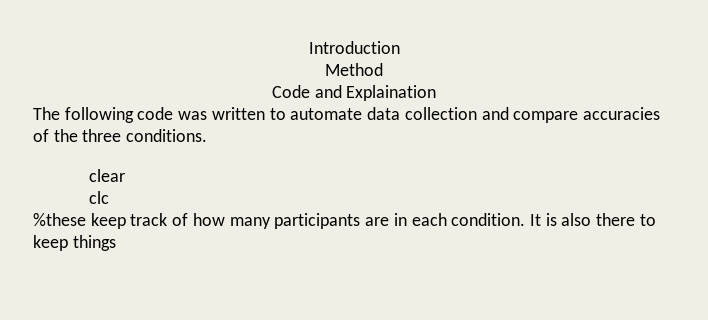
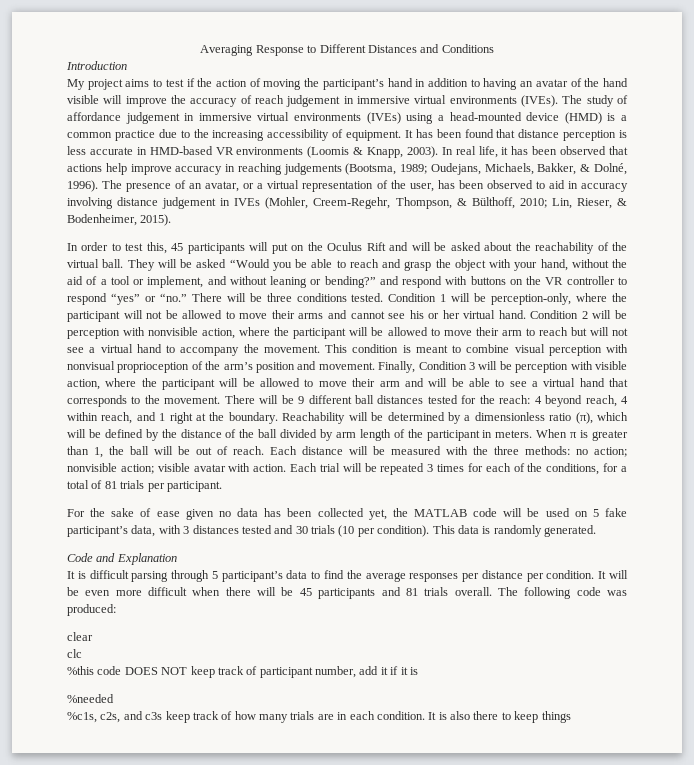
[308,41,400,54] [325,63,383,76] [271,85,437,101] [33,107,660,123] [33,129,208,142] [89,169,126,182] [89,191,110,204] [33,213,86,226] Introduction // Method // Code and Explaination // The following code was written to automate data collection and compare accuracies of the three conditions. // clear // clc // %these -> [200,44,494,56] [66,61,127,70] [67,78,628,90] [67,95,628,107] [67,112,628,124] [67,129,627,141] [67,146,628,158] [67,163,627,175] [67,180,628,192] [67,197,628,209] [67,214,172,226] [67,242,627,254] [67,259,627,271] [67,276,627,288] [67,293,627,305] [67,310,627,322] [67,327,628,339] [67,344,628,356] [67,361,627,373] [67,378,629,390] [67,395,629,407] [67,412,629,424] [67,429,629,441] [67,446,627,458] [67,463,628,475] [67,480,222,492] [67,508,627,520] [67,525,596,537] [67,553,177,565] [67,570,628,582] [67,587,628,599] [67,604,116,616] [67,632,93,641] [67,649,82,658] [67,666,418,678] [67,694,114,703] [67,711,163,723] Averaging Response to Different Distances and Conditions // Introduction // My project aims to test if the action of moving the participant’s hand in addition to having an avatar of the hand visible will improve the accuracy of reach judgement in immersive virtual environments (IVEs). The study of affordance judgement in immersive virtual environments (IVEs) using a head-mounted device (HMD) is a common practice due to the increasing accessibility of equipment. It has been found that distance perception is less accurate in HMD-based VR environments (Loomis & Knapp, 2003). In real life, it has been observed that actions help improve accuracy in reaching judgements (Bootsma, 1989; Oudejans, Michaels, Bakker, & Dolné, 1996). The presence of an avatar, or a virtual representation of the user, has been observed to aid in accuracy involving distance judgement in IVEs (Mohler, Creem-Regehr, Thompson, & Bülthoff, 2010; Lin, Rieser, & Bodenheimer, 2015). // In order to test this, 45 participants will put on the Oculus Rift and will be asked about the reachability of the virtual ball. They will be asked “Would you be able to reach and grasp the object with your hand, without the aid of a tool or implement, and without leaning or bending?” and respond with buttons on the VR controller to respond “yes” or “no.” There will be three conditions tested. Condition 1 will be perception-only, where the participant will not be allowed to move their arms and cannot see his or her virtual hand. Condition 2 will be perception with nonvisible action, where the participant will be allowed to move their arm to reach but will not see a virtual hand to accompany the movement. This condition is meant to combine visual perception with nonvisual proprioception of the arm’s position and movement. Finally, Condition 3 will be perception with visible action, where the participant will be allowed to move their arm and will be able to see a virtual hand that corresponds to the movement. There will be 9 different ball distances tested for the reach: 4 beyond reach, 4 within reach, and 1 right at the boundary. Reachability will be determined by a dimensionless ratio (π), which will be defined by the distance of the ball divided by arm length of the participant in meters. When π is greater than 1, the ball will be out of reach. Each distance will be measured with the three methods: no action; nonvisible action; visible avatar with action. Each trial will be repeated 3 times for each of the conditions, for a total of 81 trials per participant. // For the sake of ease given no data has been collected yet, the MATLAB code will be used on 5 fake participant’s data, with 3 distances tested and 30 trials (10 per condition). This data is randomly generated. // Code and Explanation // It is difficult parsing through 5 participant’s data to find the average responses per distance per condition. It will be even more difficult when there will be 45 participants and 81 trials overall. The following code was produced: // clear // clc // %this code DOES NOT keep track of participant number, add it if it is // %needed // %c1s, c2s, and c3s
[274,213,361,229] participants -> [290,711,315,720] trials

